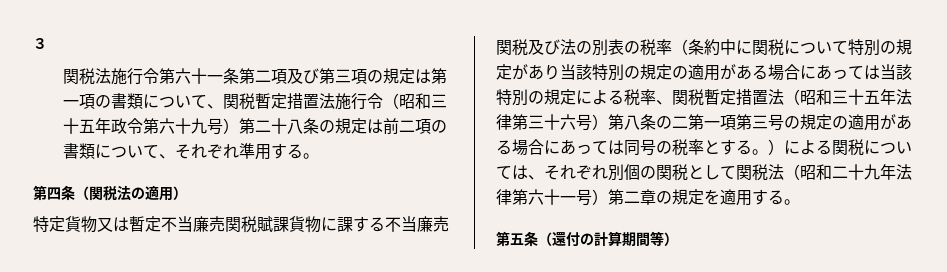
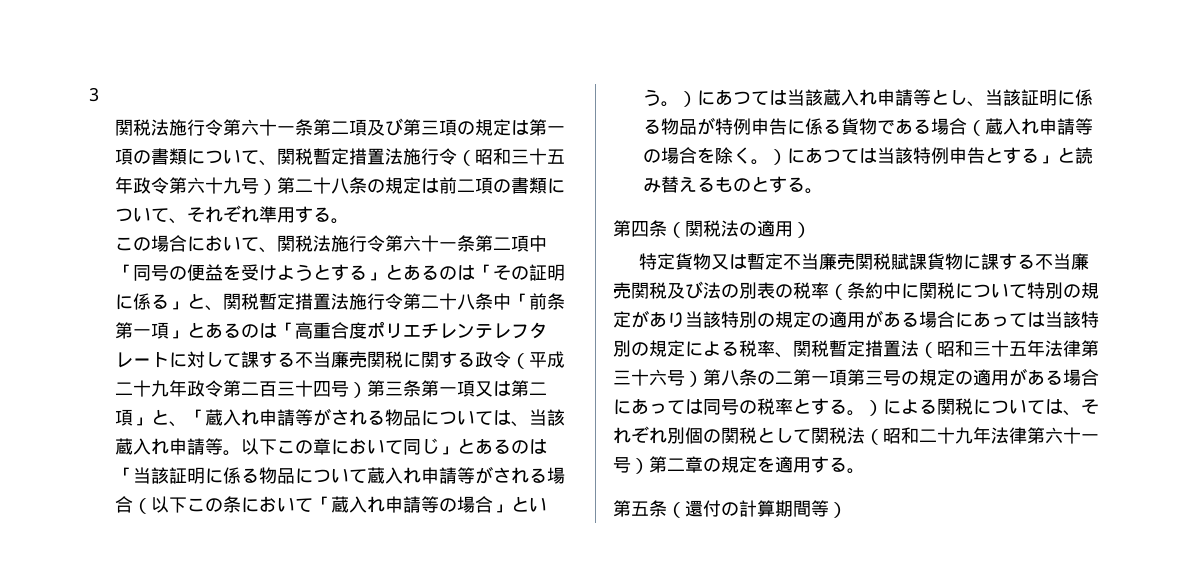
(319, 156) none -> [114,235,547,253] [114,264,565,281] [114,293,565,311] [114,321,547,339] [114,351,565,369] [114,380,547,398] [114,408,565,427] [114,438,547,456] [114,466,565,484] [114,496,547,514] [642,89,1093,107] [642,117,1093,136] [642,147,1093,165] [642,176,823,194] // この場合において、関税法施行令第六十一条第二項中「同号の便益を受けようとする」とあるのは「その証明に係る」と、関税暫定措置法施行令第二十八条中「前条第一項」とあるのは「高重合度ポリエチレンテレフタレートに対して課する不当廉売関税に関する政令（平成二十九年政令第二百三十四号）第三条第一項又は第二項」と、「蔵入れ申請等がされる物品については、当該蔵入れ申請等。以下この章において同じ」とあるのは「当該証明に係る物品について蔵入れ申請等がされる場合（以下この条において「蔵入れ申請等の場合」という。）にあつては当該蔵入れ申請等とし、当該証明に係る物品が特例申告に係る貨物である場合（蔵入れ申請等の場合を除く。）にあつては当該特例申告とする」と読み替えるものとする。

